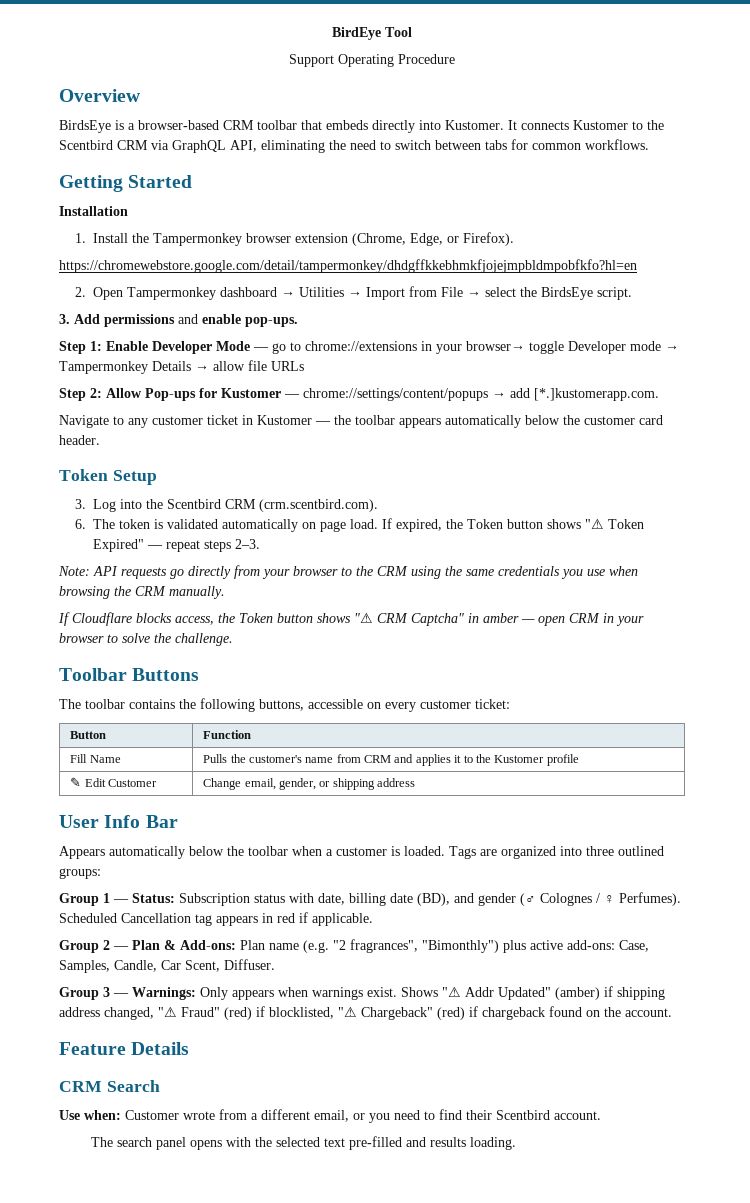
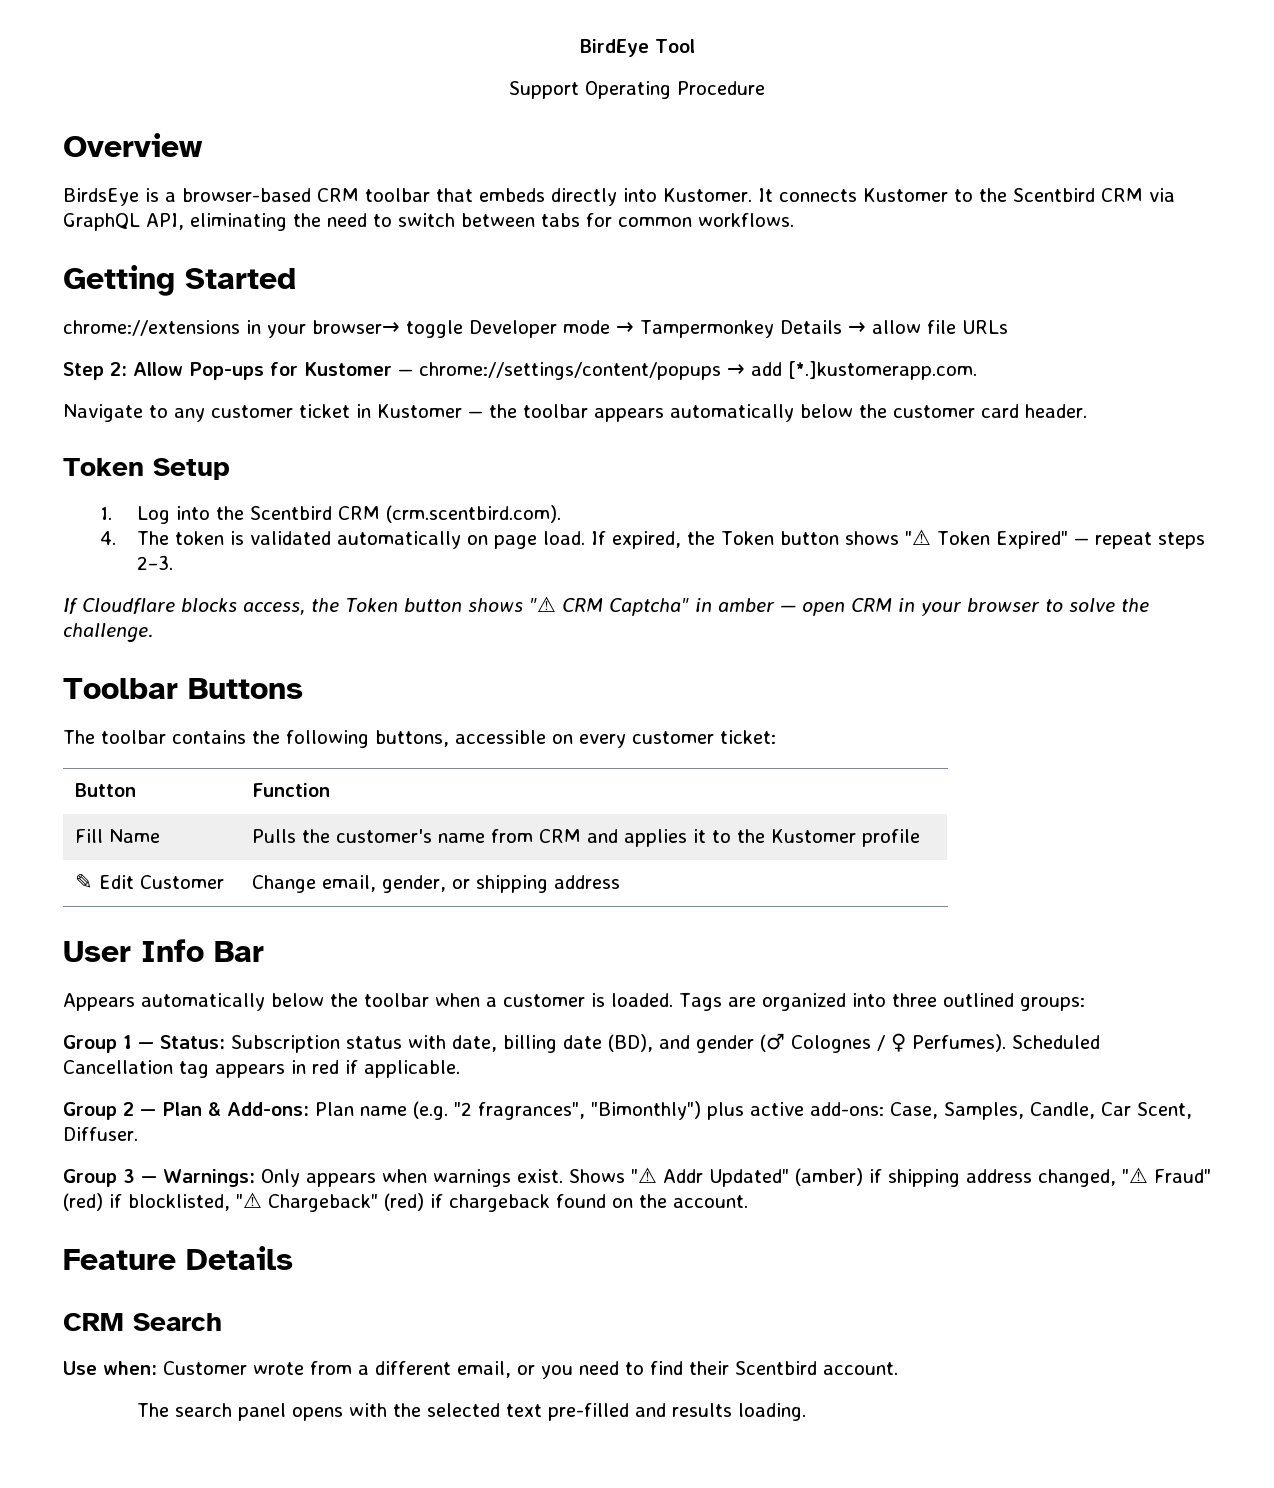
[59,206,128,216] [74,232,514,246] [59,259,637,273] [74,286,632,300] [59,314,298,327] [59,341,301,354] Installation // 1. Install the Tampermonkey browser extension (Chrome, Edge, or Firefox). // https://chromewebstore.google.com/detail/tampermonkey/dhdgffkkebhmkfjojejmpbldmpobfkfo?hl=en // 2. Open Tampermonkey dashboard → Utilities → Import from File → select the BirdsEye script. // 3. Add permissions and enable pop-ups. // Step 1: Enable Developer Mode — go to -> (296, 278) none
[74,499,86,509] 3. -> [100,507,113,520] 1.
[74,519,86,529] 6. -> [100,531,117,545] 4.
[58,565,638,579] [59,586,225,599] // Note: API requests go directly from your browser to the CRM using the same credentials you use when browsing the CRM manually. -> (174, 562) none

